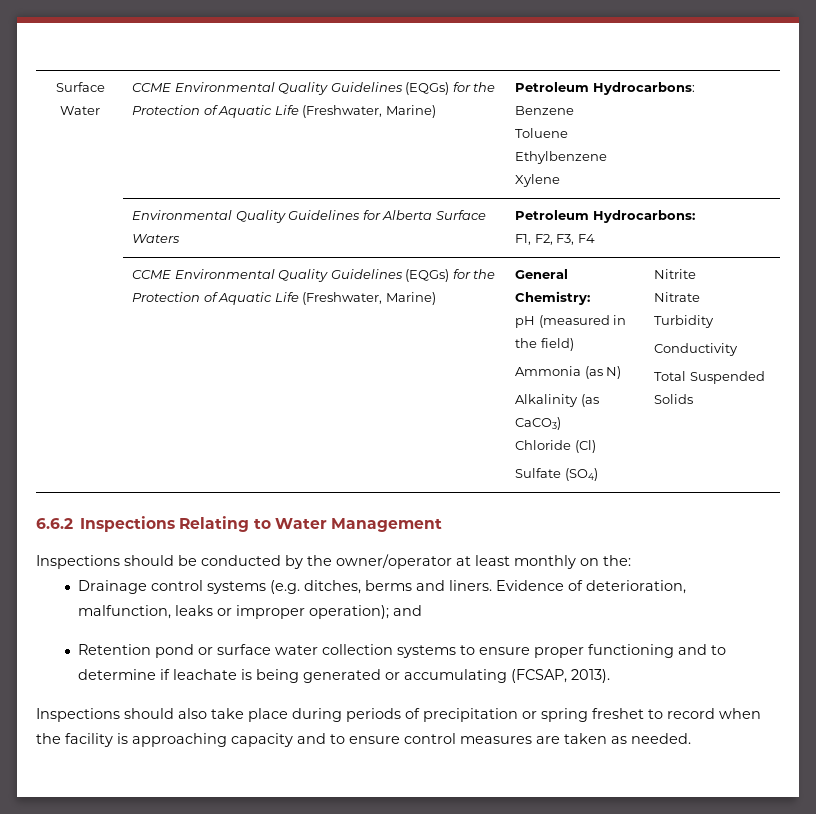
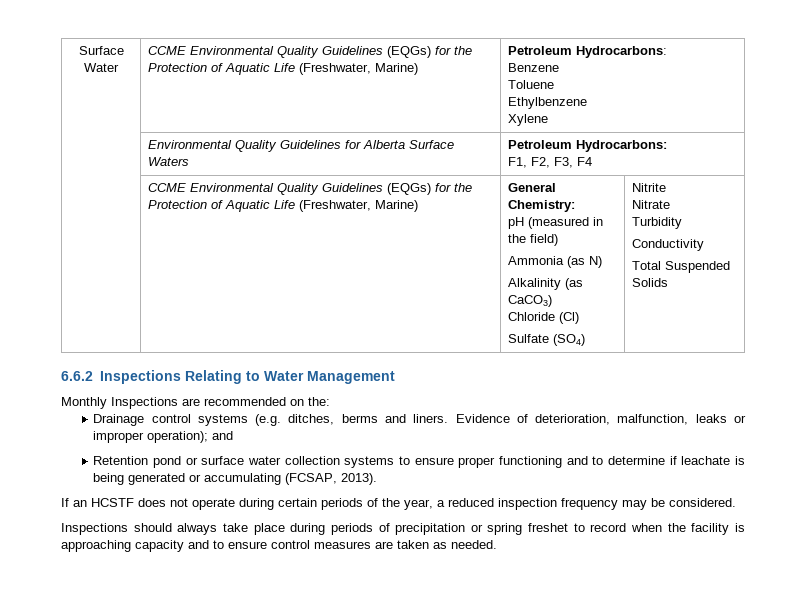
[36,554,576,569] Inspections should be conducted by the owner/operator at least monthly -> [61,397,286,409] Monthly Inspections are recommended
[36,708,207,722] // Inspections should also -> [61,498,736,510] [61,523,218,535] // If an HCSTF does not operate during certain periods of the year, a reduced inspection frequency may be considered. // Inspections should always

